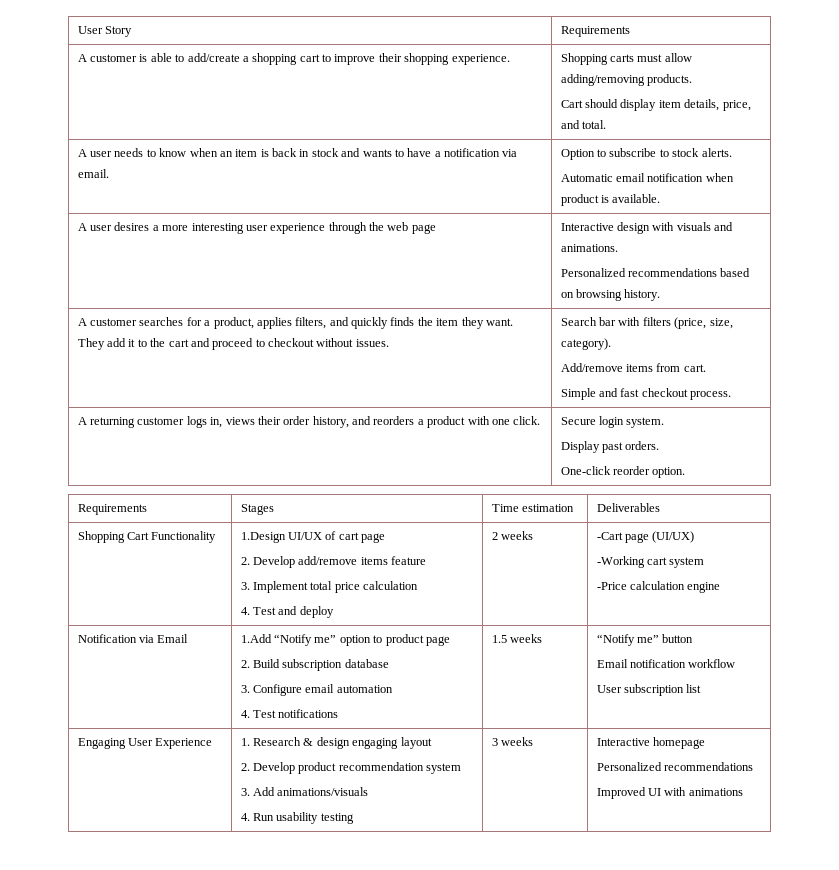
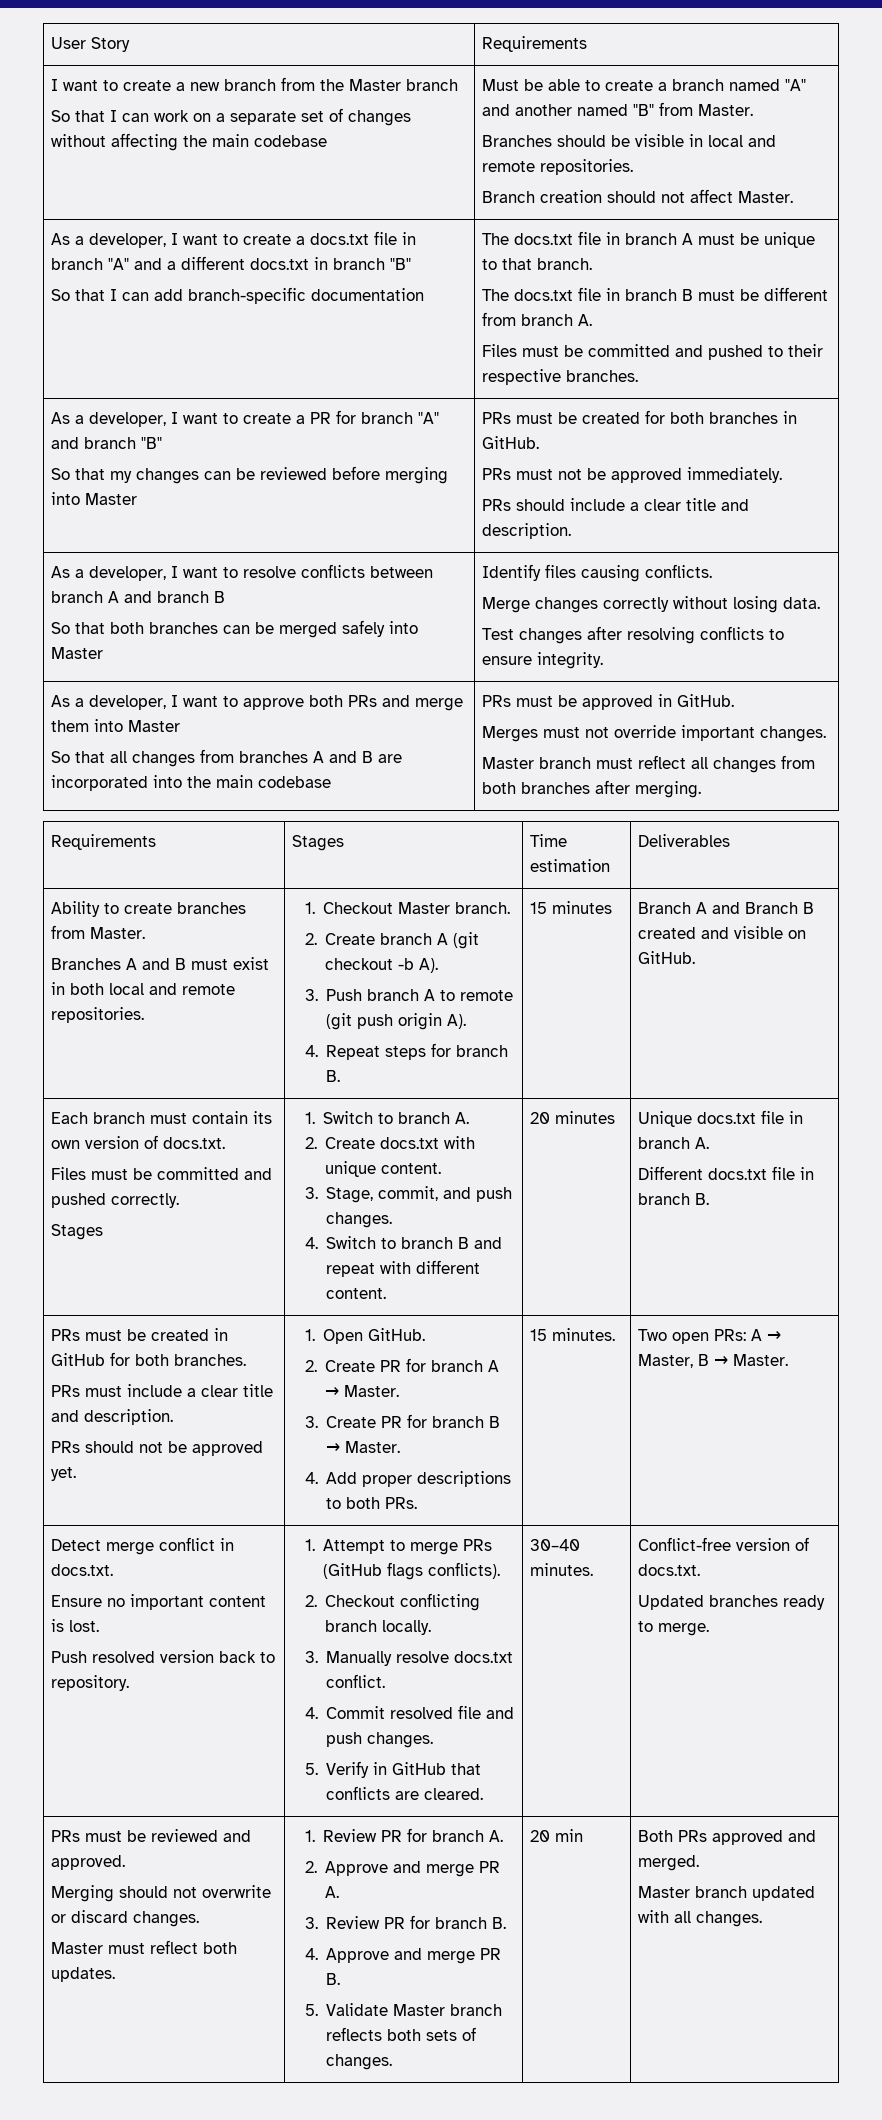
[77,53,510,65] [560,53,692,65] [560,74,693,86] [560,99,751,111] [560,120,607,129] [77,148,518,157] [77,169,109,178] [560,148,732,160] [560,173,734,182] [560,194,661,206] [77,222,436,234] [560,222,734,234] [560,244,618,252] [560,268,751,277] [560,289,661,301] [77,317,513,329] [77,338,389,350] [560,317,733,329] [560,338,611,350] [560,363,706,372] [560,388,732,400] [77,416,541,428] [560,416,665,428] [560,441,660,453] [560,466,686,478] A customer is able to add/create a shopping cart to improve their shopping experience. | Shopping carts must allow adding/removing products. // Cart should display item details, price, and total. // A user needs to know when an item is back in stock and wants to have a notification via email. | Option to subscribe to stock alerts. // Automatic email notification when product is available. // A user desires a more interesting user experience through the web page | Interactive design with visuals and animations. // Personalized recommendations based on browsing history. // A customer searches for a product, applies filters, and quickly finds the item they want. They add it to the cart and proceed to checkout without issues. | Search bar with filters (price, size, category). // Add/remove items from cart. // Simple and fast checkout process. // A returning customer logs in, views their order history, and reorders a product with one click. | Secure login system. // Display past orders. // One-click reorder option. -> [51,77,459,91] [51,108,412,126] [51,133,328,151] [482,79,807,91] [482,102,754,116] [482,134,777,147] [482,159,634,175] [482,189,794,203] [51,231,417,248] [51,256,412,270] [51,287,425,304] [482,231,816,248] [482,258,593,270] [482,287,829,301] [482,312,593,326] [482,344,824,360] [482,369,639,385] [51,410,440,427] [51,437,163,449] [51,466,449,484] [51,492,138,505] [482,410,798,424] [482,436,540,449] [482,467,783,483] [482,498,750,511] [482,523,572,539] [51,564,434,581] [51,591,226,603] [51,620,419,638] [51,647,104,659] [482,564,713,582] [482,596,821,613] [482,626,785,644] [482,652,604,669] [51,695,464,711] [51,719,181,732] [51,749,403,767] [51,775,332,791] [482,694,735,710] [482,725,827,742] [482,755,816,773] [482,780,702,798] I want to create a new branch from the Master branch // So that I can work on a separate set of changes without affecting the main codebase | Must be able to create a branch named "A" and another named "B" from Master. // Branches should be visible in local and remote repositories. // Branch creation should not affect Master. // As a developer, I want to create a docs.txt file in branch "A" and a different docs.txt in branch "B" // So that I can add branch-specific documentation | The docs.txt file in branch A must be unique to that branch. // The docs.txt file in branch B must be different from branch A. // Files must be committed and pushed to their respective branches. // As a developer, I want to create a PR for branch "A" and branch "B" // So that my changes can be reviewed before merging into Master | PRs must be created for both branches in GitHub. // PRs must not be approved immediately. // PRs should include a clear title and description. // As a developer, I want to resolve conflicts between branch A and branch B // So that both branches can be merged safely into Master | Identify files causing conflicts. // Merge changes correctly without losing data. // Test changes after resolving conflicts to ensure integrity. // As a developer, I want to approve both PRs and merge them into Master // So that all changes from branches A and B are incorporated into the main codebase | PRs must be approved in GitHub. // Merges must not override important changes. // Master branch must reflect all changes from both branches after merging.
[77,531,217,543] [240,531,386,543] [240,556,427,568] [240,581,419,593] [240,606,334,618] [491,531,534,540] [596,531,695,543] [596,556,705,568] [596,581,721,593] [77,634,189,643] [240,634,450,646] [240,659,389,671] [240,684,393,696] [240,709,339,718] [491,634,543,643] [596,634,694,646] [596,659,736,668] [596,684,702,696] [77,738,213,749] [240,737,432,749] [240,762,462,774] [240,787,369,796] [240,812,354,824] [491,737,534,746] [596,737,706,749] [596,762,754,771] [596,787,743,799] Shopping Cart Functionality | 1.Design UI/UX of cart page // 2. Develop add/remove items feature // 3. Implement total price calculation // 4. Test and deploy | 2 weeks | -Cart page (UI/UX) // -Working cart system // -Price calculation engine // Notification via Email | 1.Add “Notify me” option to product page // 2. Build subscription database // 3. Configure email automation // 4. Test notifications | 1.5 weeks | “Notify me” button // Email notification workflow // User subscription list // Engaging User Experience | 1. Research & design engaging layout // 2. Develop product recommendation system // 3. Add animations/visuals // 4. Run usability testing | 3 weeks | Interactive homepage // Personalized recommendations // Improved UI with animations -> [51,901,247,917] [51,925,146,939] [51,957,270,970] [51,982,236,995] [51,1007,145,1023] [304,902,511,914] [304,932,480,949] [325,958,439,973] [304,989,514,1001] [326,1013,467,1030] [304,1043,509,1060] [326,1070,341,1082] [530,901,613,914] [638,902,815,914] [638,926,807,939] [638,951,696,964] [51,1111,273,1124] [51,1135,226,1149] [51,1167,273,1180] [51,1193,180,1208] [51,1224,104,1240] [304,1111,470,1124] [304,1136,476,1149] [325,1161,442,1177] [304,1186,513,1203] [326,1212,393,1228] [304,1236,503,1249] [326,1260,481,1277] [326,1288,387,1299] [530,1111,616,1124] [638,1110,804,1127] [638,1137,710,1149] [638,1166,815,1180] [638,1193,710,1205] [51,1328,229,1341] [51,1352,247,1366] [51,1384,274,1397] [51,1409,174,1425] [51,1441,264,1456] [51,1467,77,1481] [304,1328,426,1344] [304,1358,500,1372] [325,1385,400,1397] [304,1414,501,1428] [326,1441,401,1453] [304,1471,512,1487] [326,1497,418,1509] [530,1328,616,1341] [638,1329,782,1344] [638,1354,789,1368] [51,1537,235,1555] [51,1564,114,1576] [51,1594,267,1610] [51,1619,100,1632] [51,1650,276,1663] [51,1675,130,1691] [304,1539,493,1555] [323,1562,501,1580] [304,1593,481,1611] [325,1620,432,1635] [304,1651,514,1666] [326,1674,386,1688] [304,1705,515,1719] [326,1732,434,1748] [304,1761,482,1778] [326,1786,484,1800] [530,1539,581,1551] [530,1563,594,1576] [638,1537,810,1551] [638,1564,701,1576] [638,1595,826,1610] [638,1621,710,1636] [51,1829,252,1842] [51,1855,126,1870] [51,1885,272,1902] [51,1910,200,1927] [51,1940,238,1954] [51,1967,116,1982] [304,1828,504,1842] [304,1861,501,1877] [325,1886,340,1898] [304,1915,507,1929] [304,1948,502,1964] [326,1973,341,1985] [304,2003,503,2016] [326,2027,477,2041] [326,2054,393,2070] [530,1829,584,1842] [638,1830,817,1845] [638,1855,700,1871] [638,1886,816,1901] [638,1910,763,1927] Ability to create branches from Master. // Branches A and B must exist in both local and remote repositories. | 1. Checkout Master branch. // 2. Create branch A (git checkout -b A). // 3. Push branch A to remote (git push origin A). // 4. Repeat steps for branch B. | 15 minutes | Branch A and Branch B created and visible on GitHub. // Each branch must contain its own version of docs.txt. // Files must be committed and pushed correctly. // Stages | 1. Switch to branch A. // 2. Create docs.txt with unique content. // 3. Stage, commit, and push changes. // 4. Switch to branch B and repeat with different content. | 20 minutes | Unique docs.txt file in branch A. // Different docs.txt file in branch B. // PRs must be created in GitHub for both branches. // PRs must include a clear title and description. // PRs should not be approved yet. | 1. Open GitHub. // 2. Create PR for branch A → Master. // 3. Create PR for branch B → Master. // 4. Add proper descriptions to both PRs. | 15 minutes. | Two open PRs: A → Master, B → Master. // Detect merge conflict in docs.txt. // Ensure no important content is lost. // Push resolved version back to repository. | 1. Attempt to merge PRs (GitHub flags conflicts). // 2. Checkout conflicting branch locally. // 3. Manually resolve docs.txt conflict. // 4. Commit resolved file and push changes. // 5. Verify in GitHub that conflicts are cleared. | 30–40 minutes. | Conflict-free version of docs.txt. // Updated branches ready to merge. // PRs must be reviewed and approved. // Merging should not overwrite or discard changes. // Master must reflect both updates. | 1. Review PR for branch A. // 2. Approve and merge PR A. // 3. Review PR for branch B. // 4. Approve and merge PR B. // 5. Validate Master branch reflects both sets of changes. | 20 min | Both PRs approved and merged. // Master branch updated with all changes.

